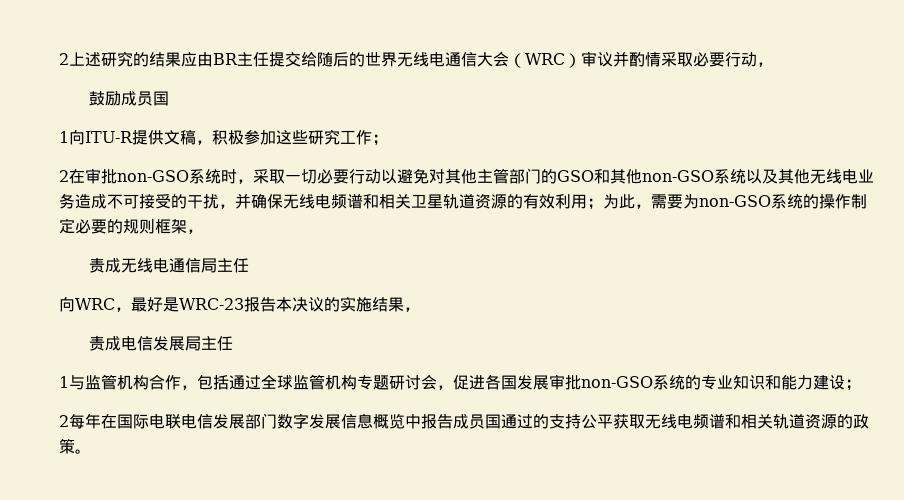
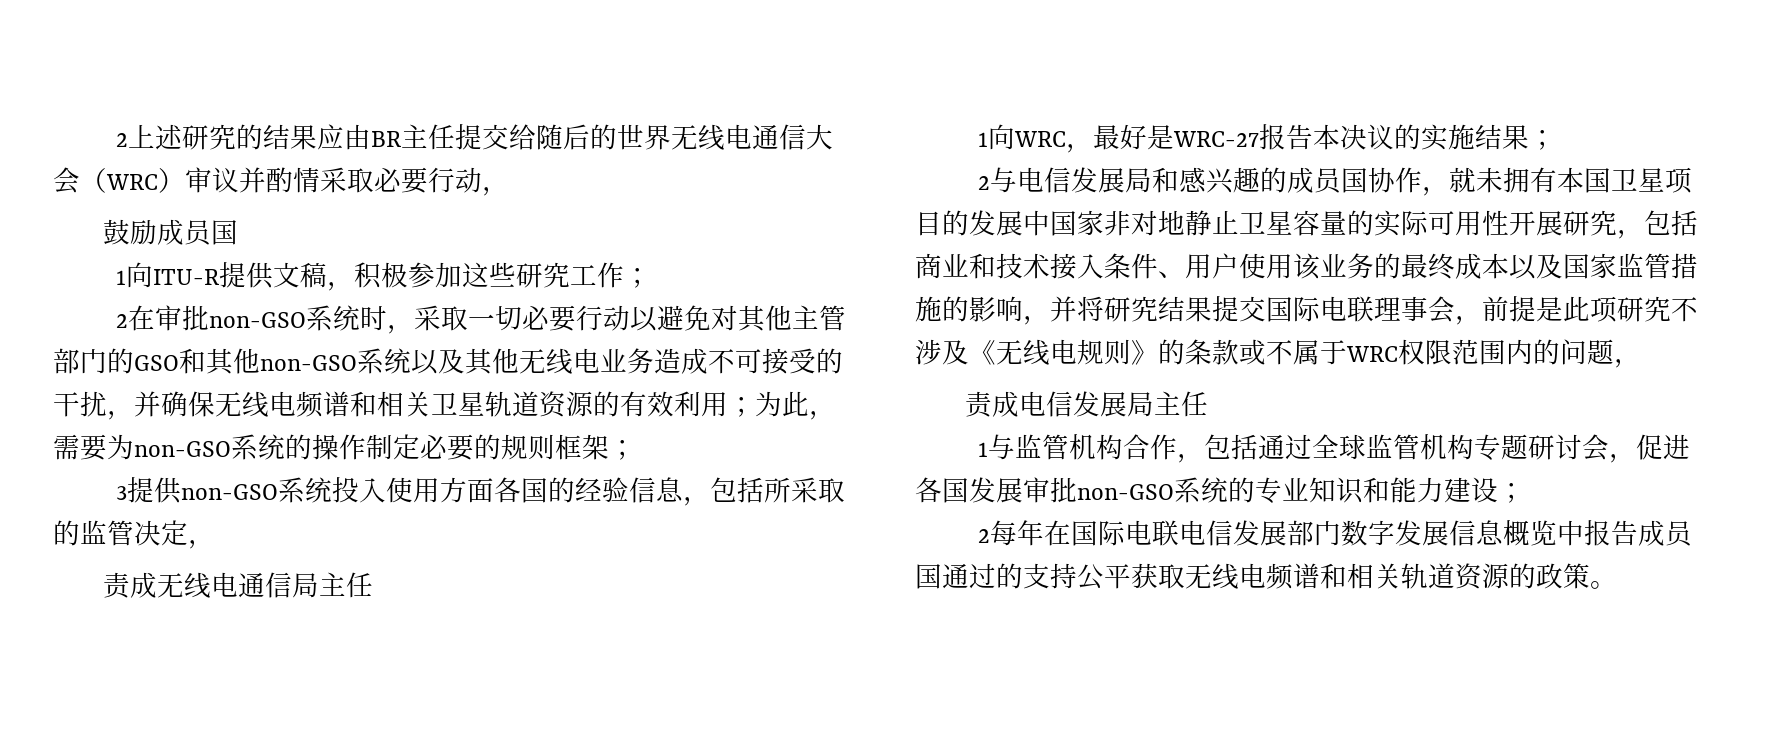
(187, 226) none -> [609,440,636,460] [116,477,846,506] [53,520,188,546] ； // 3提供non-GSO系统投入使用方面各国的经验信息，包括所采取的监管决定
(250, 265) none -> [978,132,989,147] 1
[179,298,244,310] WRC-23 -> [1173,131,1260,147] WRC-27
(404, 304) none -> [1529,130,1557,150] [978,167,1693,196] [915,210,1698,239] [915,253,1698,280] [915,296,1698,325] [915,339,1614,365] ； // 2与电信发展局和感兴趣的成员国协作，就未拥有本国卫星项目的发展中国家非对地静止卫星容量的实际可用性开展研究，包括商业和技术接入条件、用户使用该业务的最终成本以及国家监管措施的影响，并将研究结果提交国际电联理事会，前提是此项研究不涉及《无线电规则》的条款或不属于WRC权限范围内的问题

